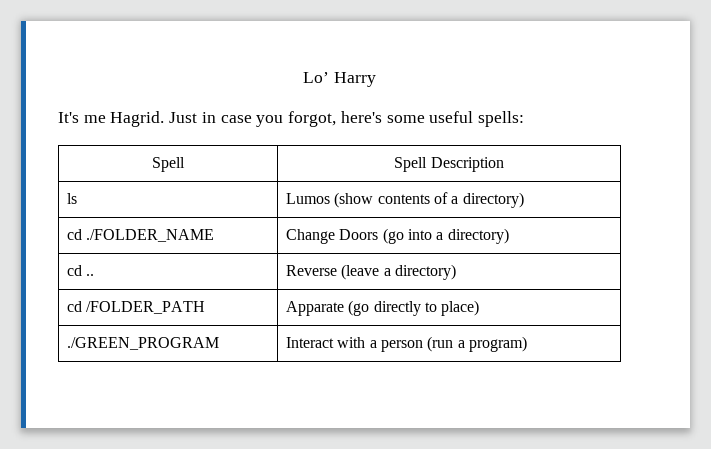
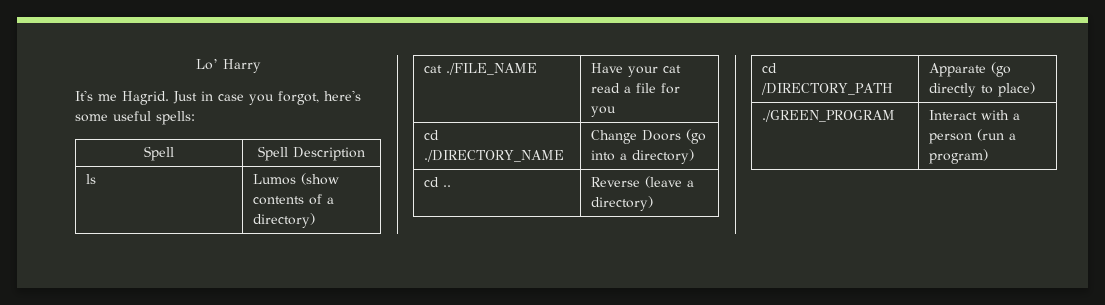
[67,229,215,242] // cd ./FOLDER_NAME -> [423,63,537,75] [590,63,681,77] [590,83,680,94] [590,106,616,117] [423,130,439,140] [423,150,564,162] // cat ./FILE_NAME | Have your cat read a file for you // cd ./DIRECTORY_NAME
[86,301,206,314] /FOLDER_PATH -> [760,83,893,95] /DIRECTORY_PATH

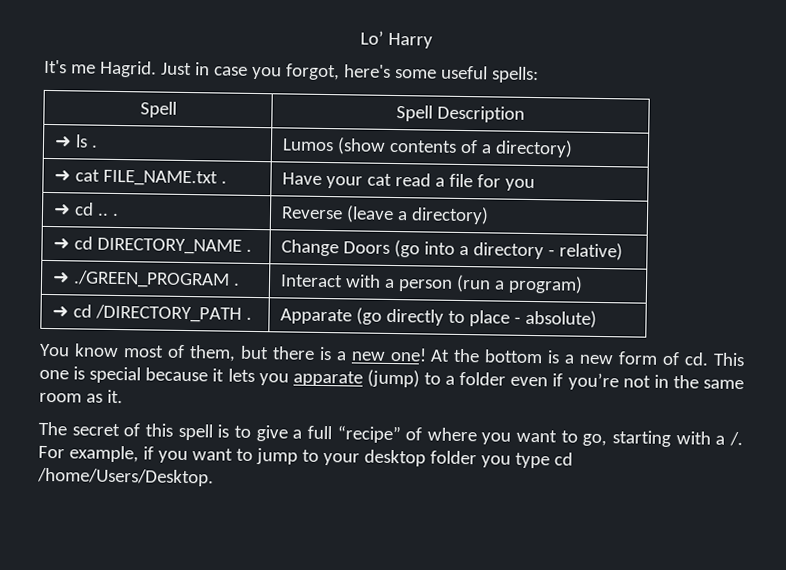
(365, 154) none -> [54,136,73,148] ➜
(96, 179) none -> [91,144,99,148] .
[423,63,537,75] cat ./FILE_NAME -> [54,169,228,187] ➜ cat FILE_NAME.txt .
[423,130,439,140] [423,150,564,162] cd ./DIRECTORY_NAME -> [53,202,120,217] [281,205,490,225] [53,236,253,255] ➜ cd .. . | Reverse (leave a directory) // ➜ cd DIRECTORY_NAME .
[631,149,694,164] [423,177,451,187] [590,176,694,188] [590,196,653,211] [761,63,777,73] [760,83,893,95] [928,62,1011,77] [928,82,1035,97] directory) // cd .. | Reverse (leave a directory) // cd /DIRECTORY_PATH | Apparate (go directly to place) // -> [473,242,624,261] [52,272,71,284] directory - relative) // ➜
(895, 116) none -> [233,282,241,286] .
(988, 156) none -> [52,304,253,323] [280,307,598,328] [39,343,746,367] [39,366,744,391] [39,389,123,404] [38,421,743,448] [38,445,573,469] [37,467,214,487] // ➜ cd /DIRECTORY_PATH . | Apparate (go directly to place - absolute) // You know most of them, but there is a new one! At the bottom is a new form of cd. This one is special because it lets you apparate (jump) to a folder even if you’re not in the same room as it. // The secret of this spell is to give a full “recipe” of where you want to go, starting with a /. For example, if you want to jump to your desktop folder you type cd /home/Users/Desktop.

